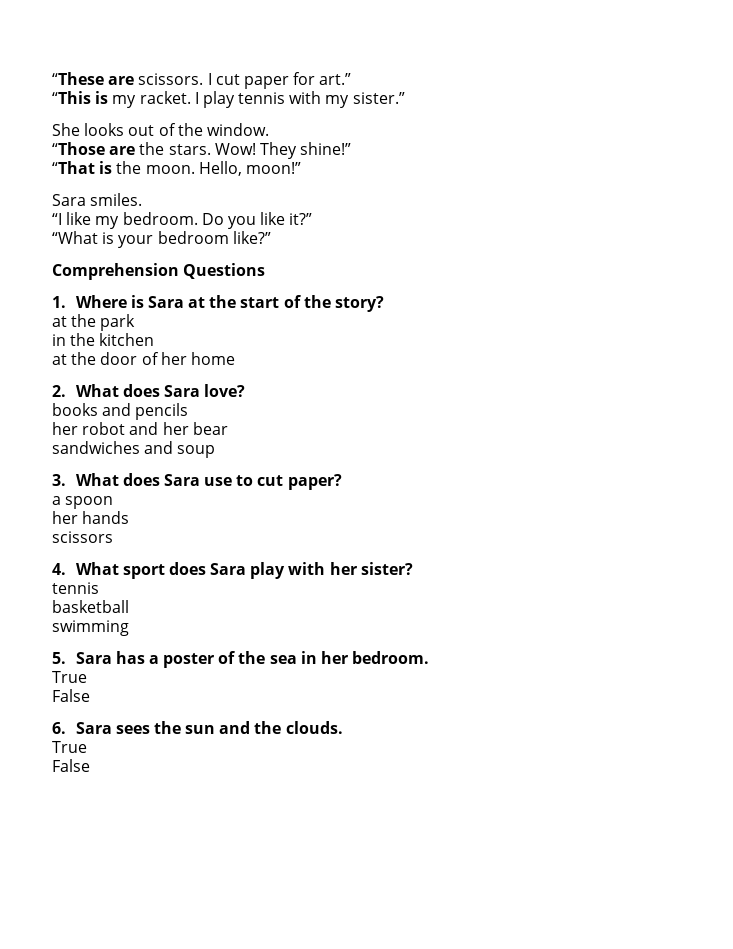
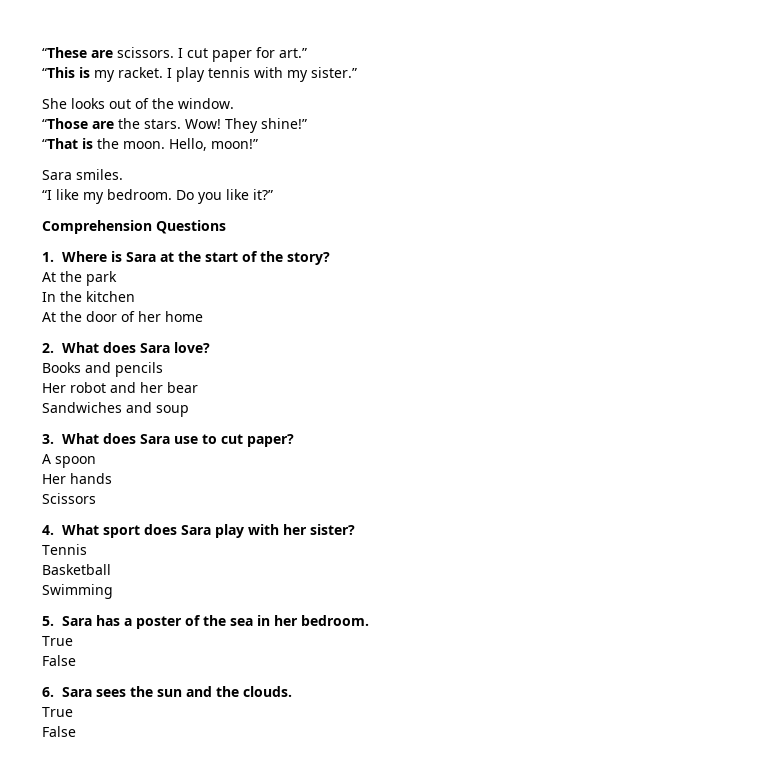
[52,231,271,248] // “What is your bedroom like?” -> (273, 194) none
[52,316,67,327] at -> [42,272,56,282] At
[52,334,66,346] in -> [42,292,56,302] In
[52,354,67,365] at -> [42,312,56,322] At
[52,403,98,416] books -> [42,362,81,373] Books
[52,422,78,435] her -> [42,383,66,393] Her
[52,441,140,454] sandwiches -> [42,402,122,413] Sandwiches
[52,496,61,505] a -> [42,454,51,464] A
[52,511,78,524] her -> [42,474,66,484] Her
[52,531,113,543] scissors -> [42,493,96,504] Scissors
[52,582,99,594] [52,600,129,613] [52,620,129,636] tennis // basketball // swimming -> [42,544,87,555] [42,564,111,575] [42,584,113,599] Tennis // Basketball // Swimming

